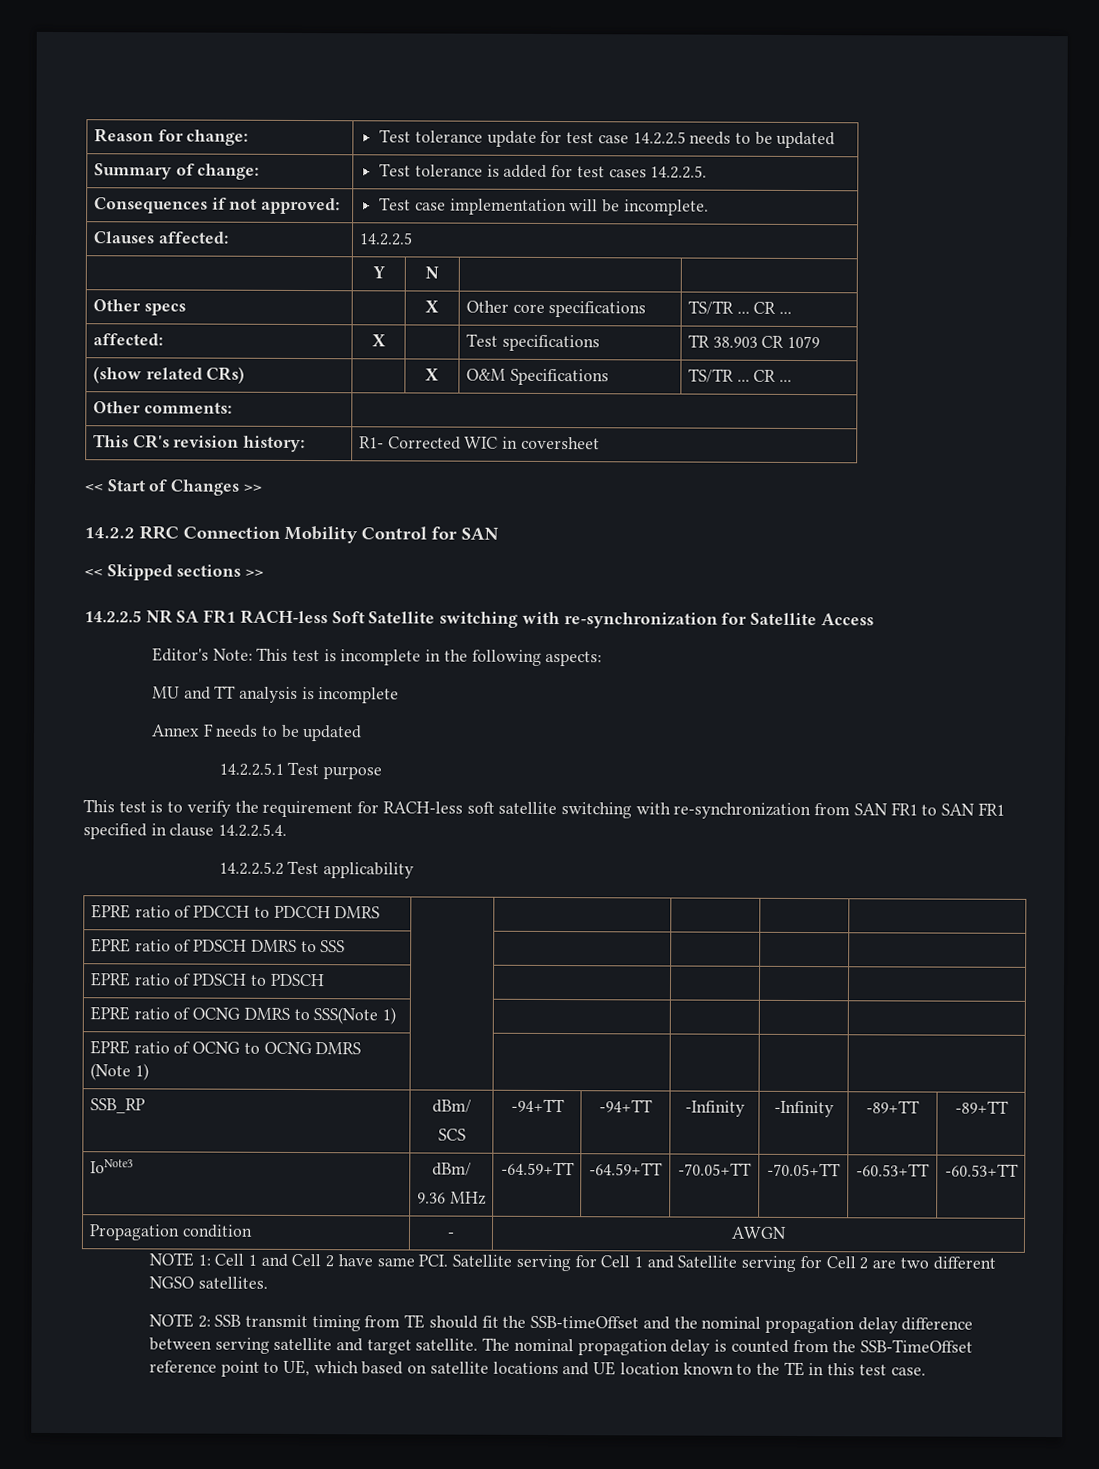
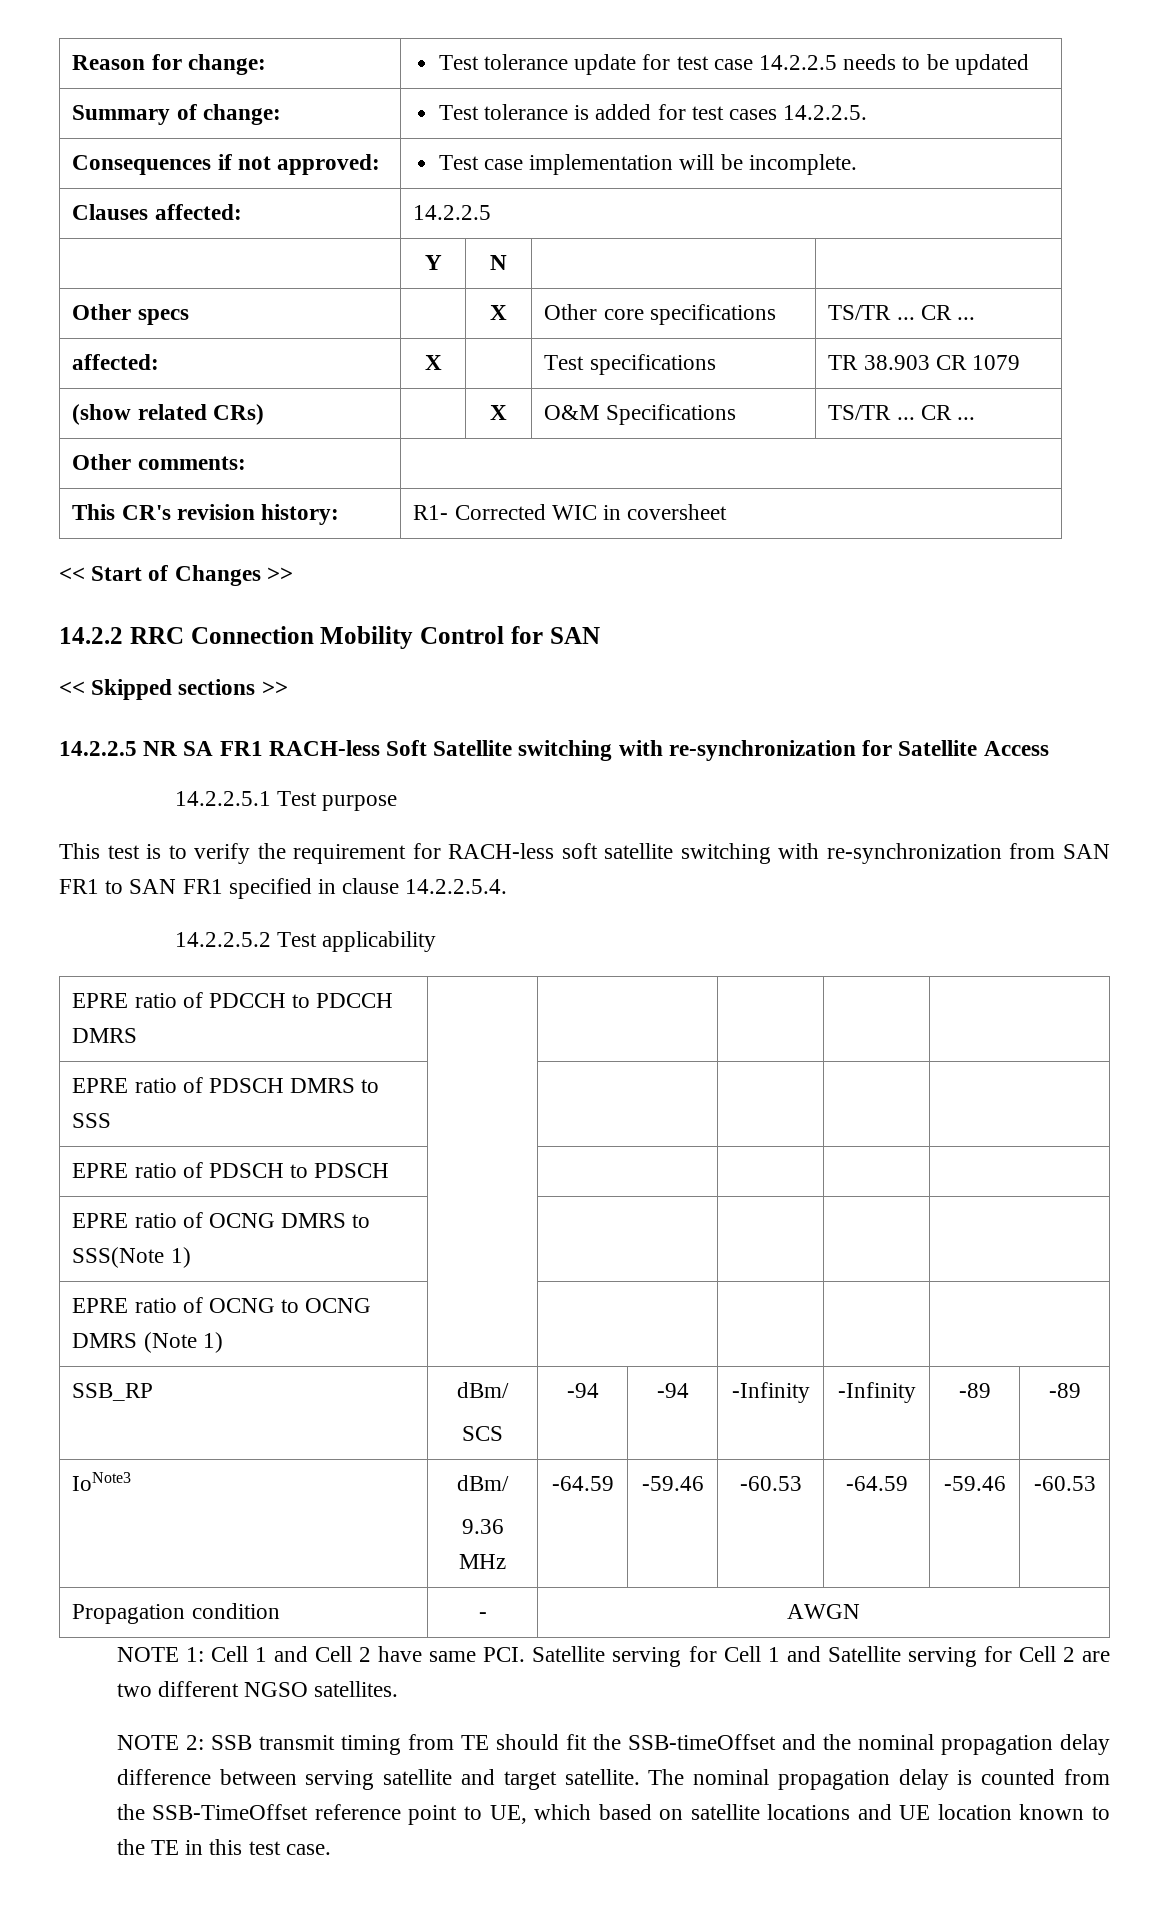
[151,647,603,667] [151,685,400,704] [150,723,363,742] // Editor's Note: This test is incomplete in the following aspects: // MU and TT analysis is incomplete // Annex F needs to be updated -> (1049, 748) none
[510,1098,565,1113] [599,1099,653,1113] -94+TT | -94+TT -> [566,1383,599,1398] [656,1383,689,1398] -94 | -94
[866,1100,920,1114] [954,1100,1009,1114] -89+TT | -89+TT -> [958,1383,991,1398] [1048,1383,1081,1398] -89 | -89
[500,1161,575,1176] [589,1162,663,1176] [678,1162,752,1176] [767,1162,841,1177] [856,1163,930,1177] [944,1163,1019,1177] -64.59+TT | -64.59+TT | -70.05+TT | -70.05+TT | -60.53+TT | -60.53+TT -> [551,1476,614,1491] [641,1476,704,1491] [739,1476,802,1491] [845,1476,908,1491] [943,1476,1006,1491] [1033,1476,1096,1491] -64.59 | -59.46 | -60.53 | -64.59 | -59.46 | -60.53

